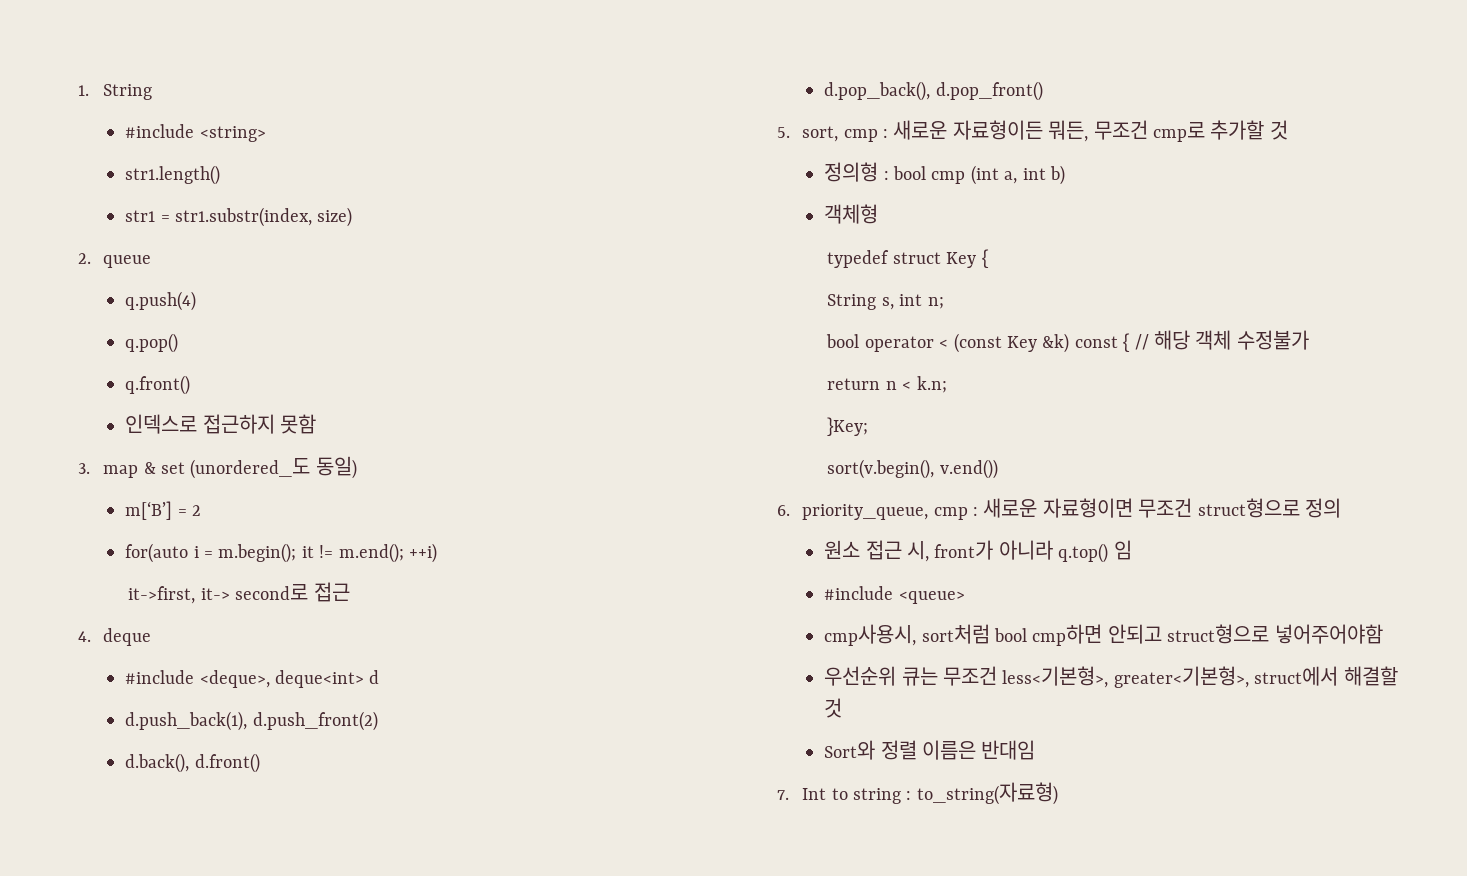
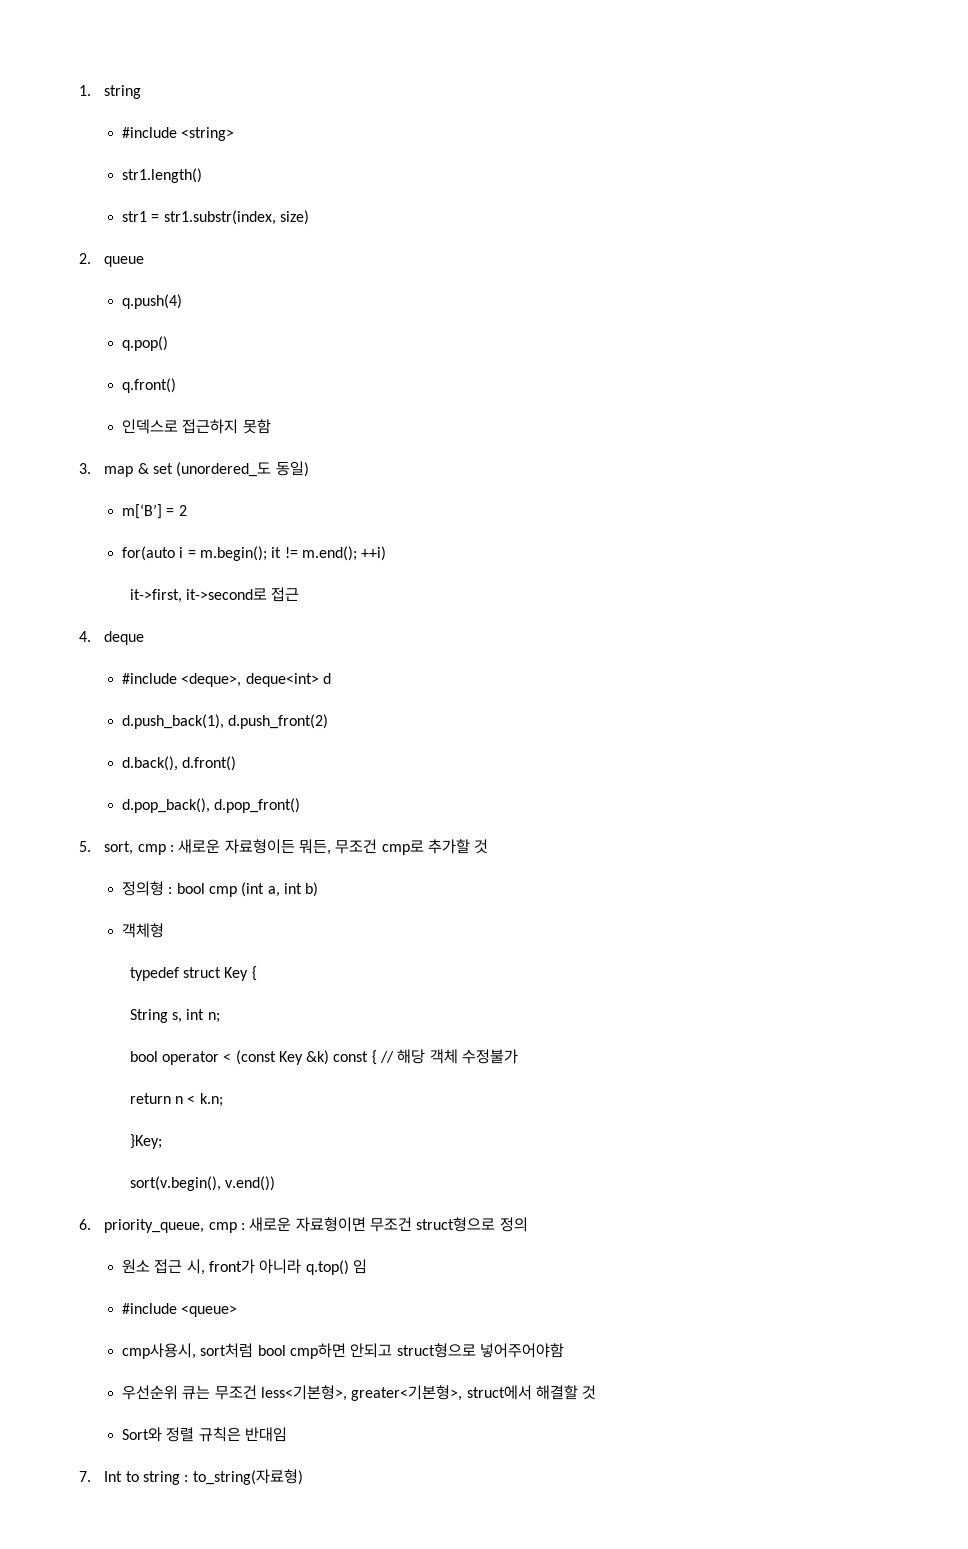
[103,84,153,100] String -> [104,85,142,99] string
[200,584,309,600] it-> second로 -> [185,588,267,600] it->second로
[922,740,977,760] 이름은 -> [198,1427,241,1442] 규칙은

